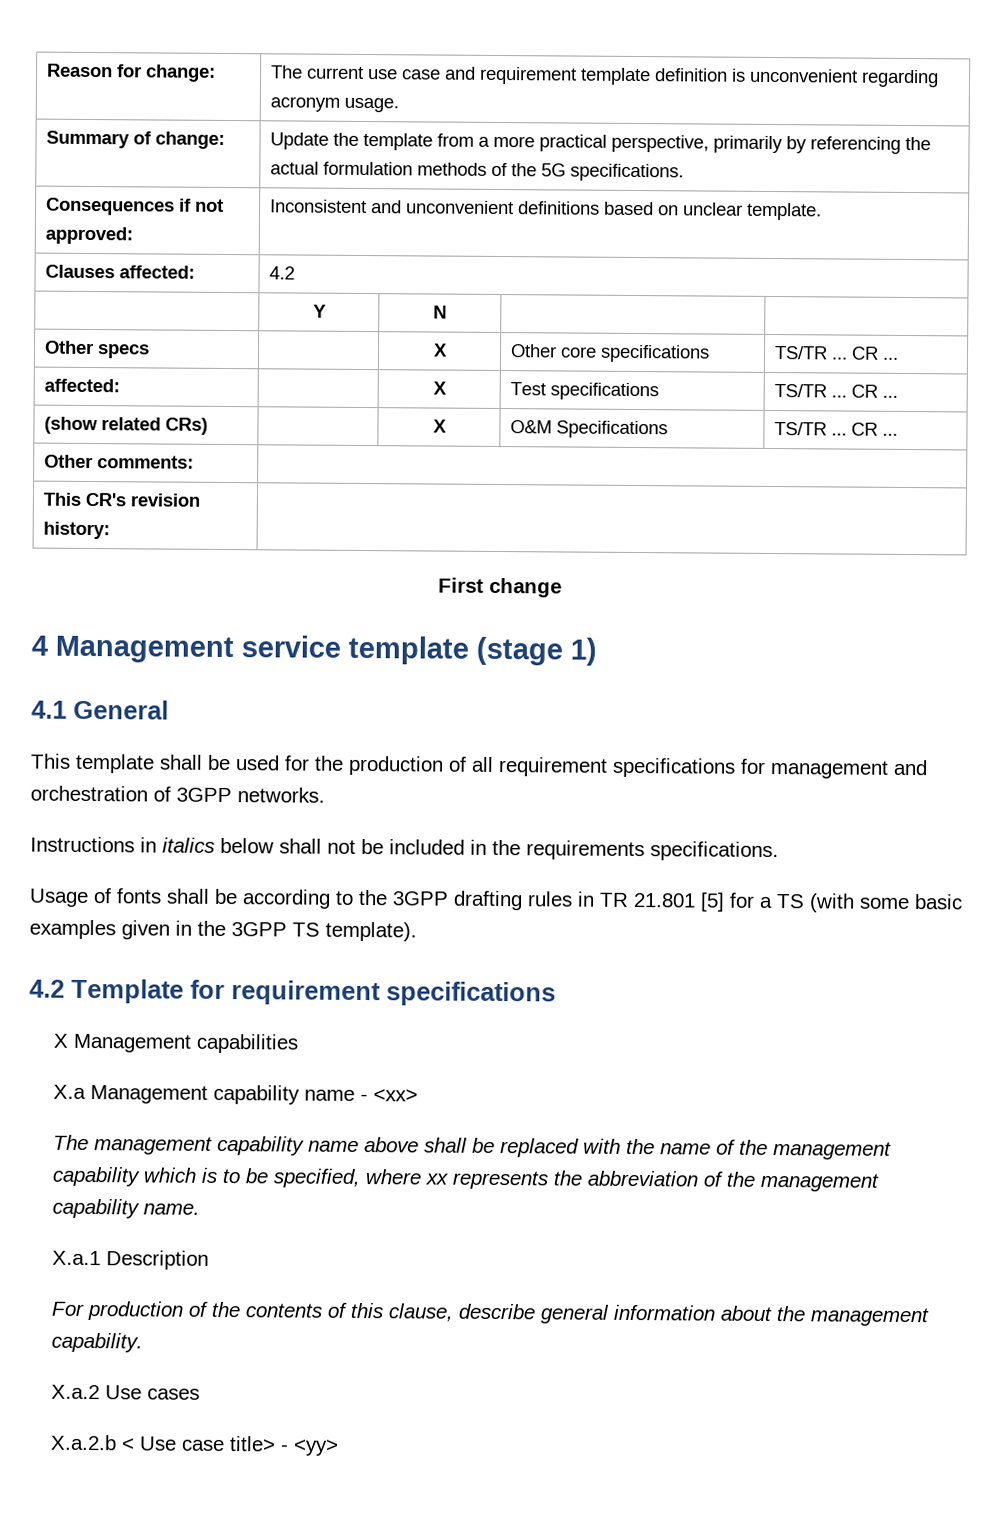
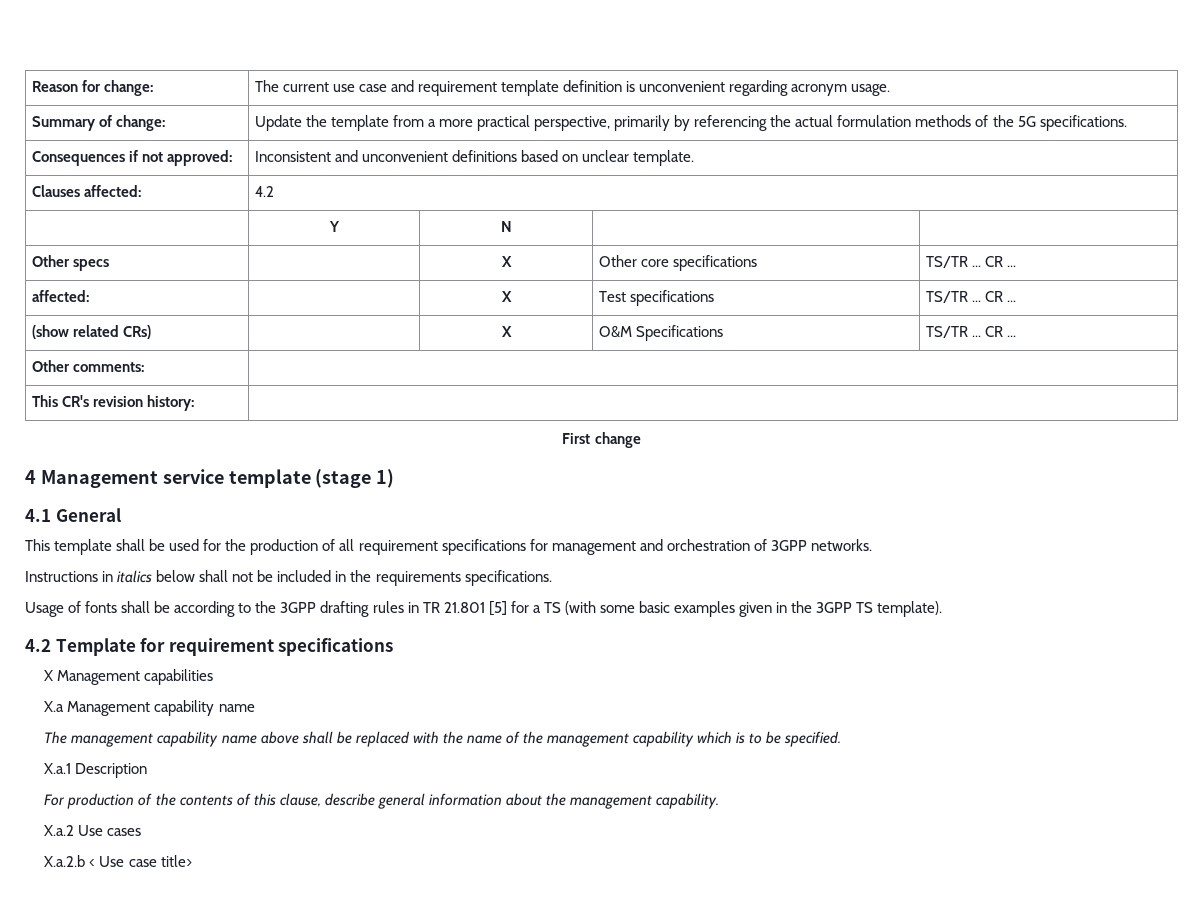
[360,1089,419,1102] - <xx> -> (255, 708) none
[273,1168,880,1192] [52,1198,201,1219] specified, where xx represents the abbreviation of the management capability name. -> [784,731,842,747] specified.
[280,1439,340,1456] - <yy> -> (192, 861) none

